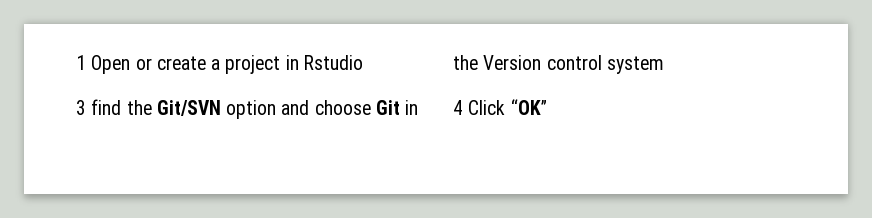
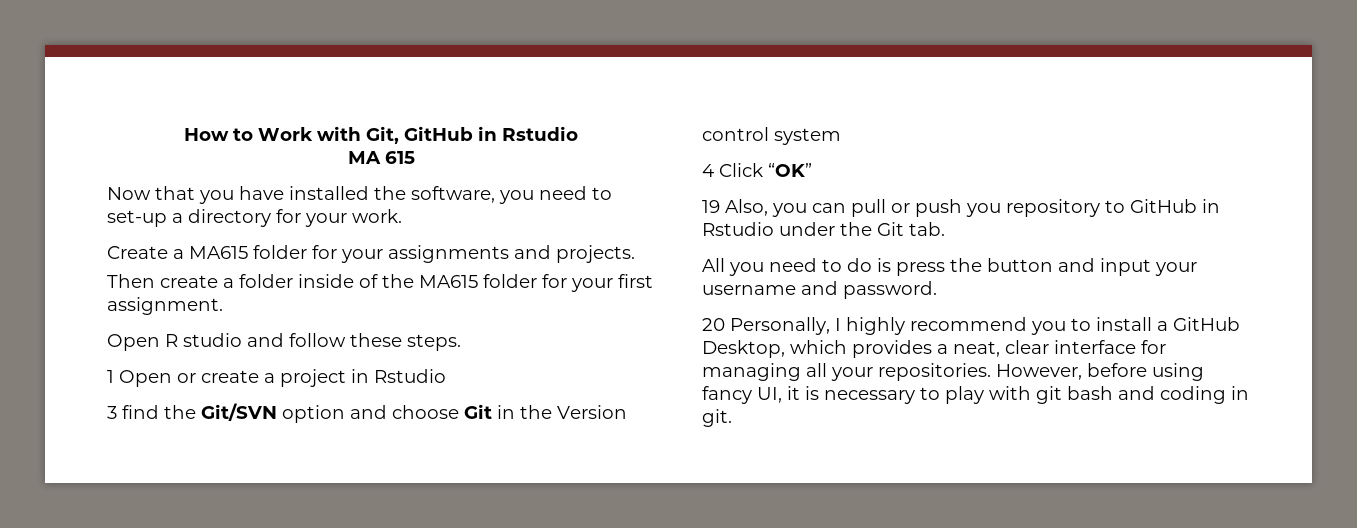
(76, 62) none -> [184,126,578,144] [347,151,415,164] [107,186,612,204] [107,209,402,227] [107,245,635,263] [107,274,653,292] [107,297,223,315] [107,333,461,351] How to Work with Git, GitHub in Rstudio // MA 615 // Now that you have installed the software, you need to set-up a directory for your work. // Create a MA615 folder for your assignments and projects. // Then create a folder inside of the MA615 folder for your first assignment. // Open R studio and follow these steps. //
(547, 107) none -> [702,199,1220,217] [702,222,945,236] [702,258,1197,276] [702,281,937,299] [702,317,1240,335] [702,340,1166,358] [702,363,1204,381] [702,386,1249,404] [702,409,732,427] // 19 Also, you can pull or push you repository to GitHub in Rstudio under the Git tab. // All you need to do is press the button and input your username and password. // 20 Personally, I highly recommend you to install a GitHub Desktop, which provides a neat, clear interface for managing all your repositories. However, before using fancy UI, it is necessary to play with git bash and coding in git.

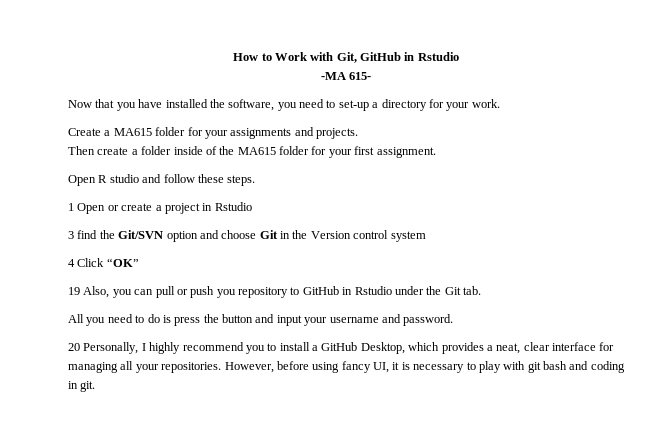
[347,151,415,164] MA 615 -> [320,72,372,80] -MA 615-

